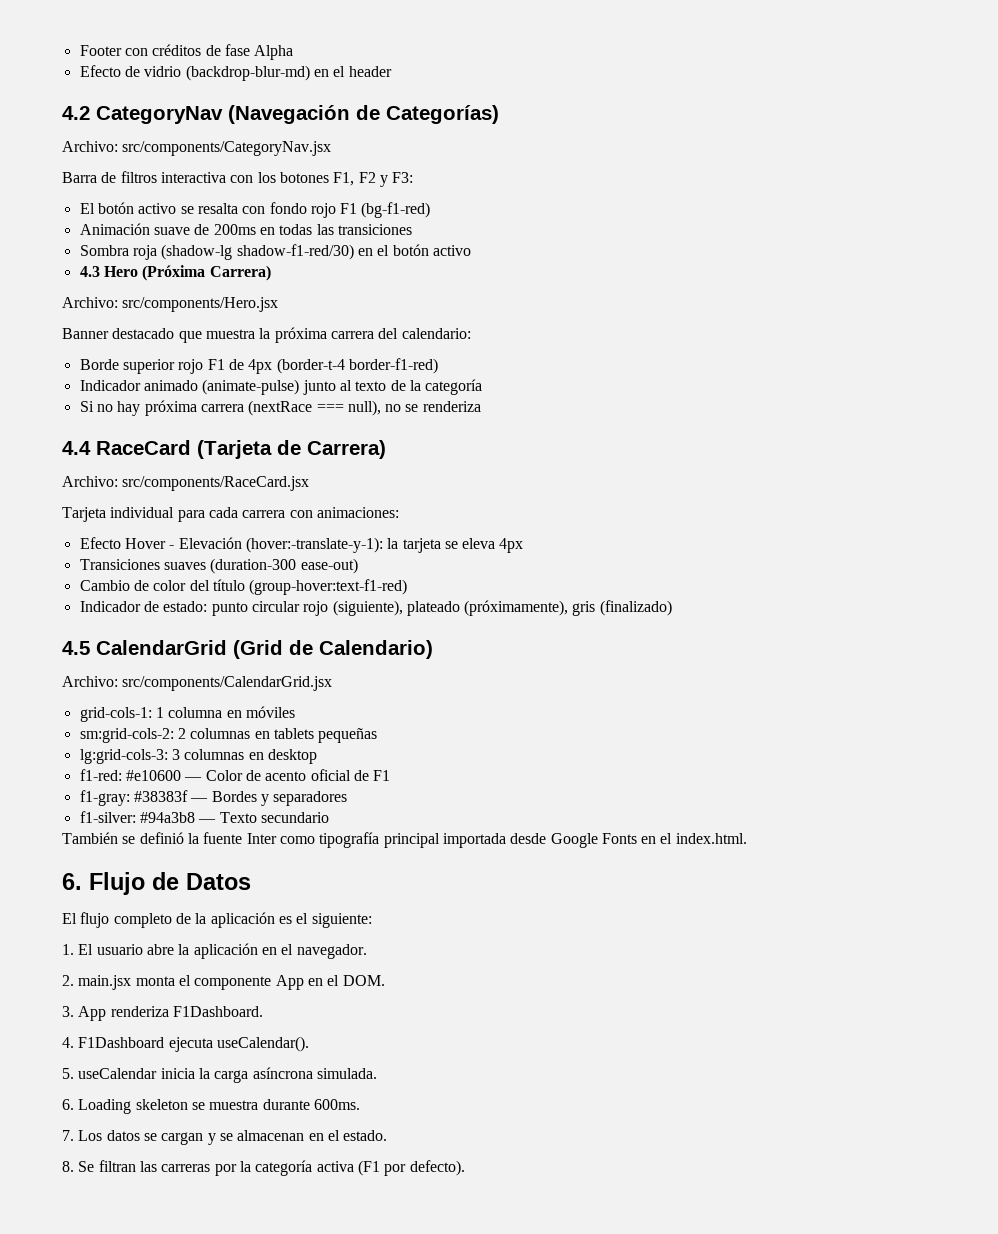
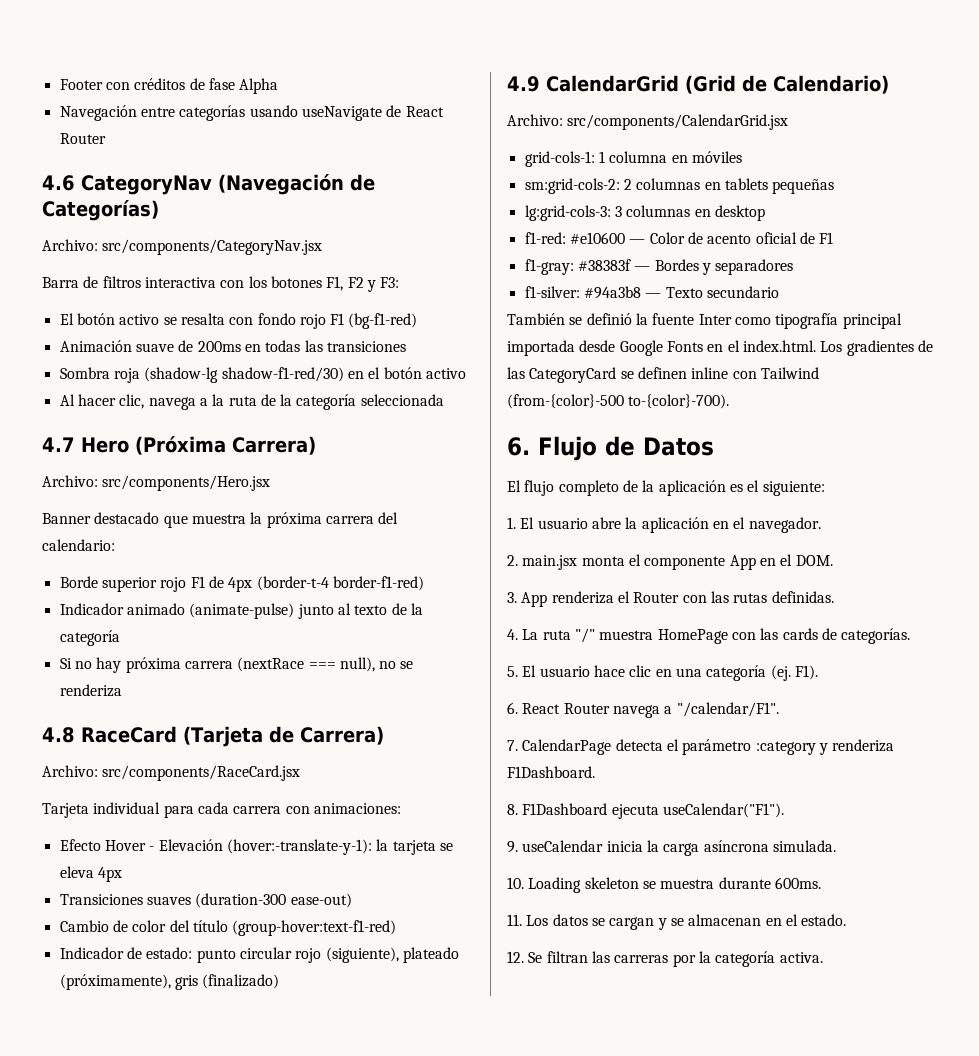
[79,65,392,81] [62,106,90,120] Efecto de vidrio (backdrop-blur-md) en el header // 4.2 -> [59,105,444,121] [59,133,106,144] [42,175,75,191] Navegación entre categorías usando useNavigate de React Router // 4.6
[79,266,100,277] 4.3 -> [59,394,444,410] [42,437,75,452] Al hacer clic, navega a la ruta de la categoría seleccionada // 4.7
[62,441,91,455] 4.4 -> [42,727,75,743] 4.8
[62,641,90,655] 4.5 -> [507,76,540,92] 4.9
(747, 838) none -> [820,340,933,356] [507,367,819,383] [507,394,730,409] Los gradientes de las CategoryCard se definen inline con Tailwind (from-{color}-500 to-{color}-700).
(169, 1011) none -> [617,591,834,603] [507,628,911,644] [507,665,818,681] [507,702,779,718] [507,739,895,755] el Router con las rutas definidas. // 4. La ruta "/" muestra HomePage con las cards de categorías. // 5. El usuario hace clic en una categoría (ej. F1). // 6. React Router navega a "/calendar/F1". // 7. CalendarPage detecta el parámetro :category y renderiza
[62,1037,74,1048] 4. -> [507,804,518,815] 8.
[216,1036,309,1052] [62,1068,74,1079] useCalendar(). // 5. -> [662,803,784,818] [507,841,518,853] useCalendar("F1"). // 9.
[62,1099,74,1110] 6. -> [507,877,524,889] 10.
[62,1130,74,1141] 7. -> [507,914,522,926] 11.
[62,1161,74,1172] 8. -> [507,951,524,963] 12.
[316,1160,465,1176] activa (F1 por defecto). -> [779,952,823,963] activa.

